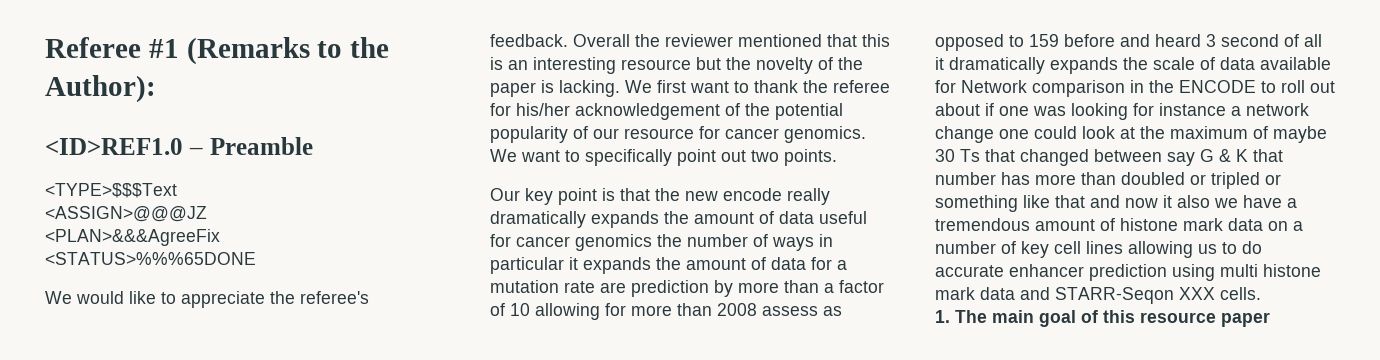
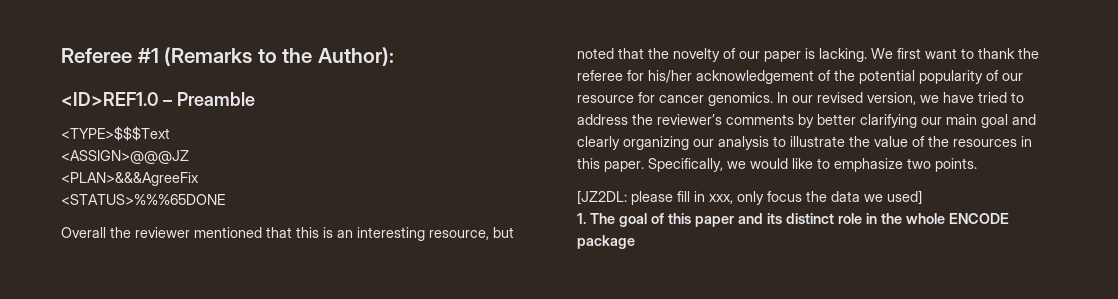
[45,291,369,308] [490,34,568,47] We would like to appreciate the referee's feedback. -> (225, 199) none
[621,57,721,70] resource but -> [429,227,514,240] [577,48,644,59] resource, but noted that
[838,57,863,70] the -> [739,51,760,59] our
[490,149,837,166] [490,188,830,205] [490,211,867,228] [490,234,833,251] [490,257,847,274] [490,280,884,297] [490,303,842,320] [935,34,1322,51] [935,57,1331,74] [935,80,1335,97] [935,103,1309,120] [935,126,1327,143] [935,149,1283,166] [935,172,1281,189] [935,195,1297,212] [935,218,1303,231] [935,241,1262,258] [935,264,1321,281] [935,287,1261,304] We want to specifically point out two points. // Our key point is that the new encode really dramatically expands the amount of data useful for cancer genomics the number of ways in particular it expands the amount of data for a mutation rate are prediction by more than a factor of 10 allowing for more than 2008 assess as opposed to 159 before and heard 3 second of all it dramatically expands the scale of data available for Network comparison in the ENCODE to roll out about if one was looking for instance a network change one could look at the maximum of maybe 30 Ts that changed between say G & K that number has more than doubled or tripled or something like that and now it also we have a tremendous amount of histone mark data on a number of key cell lines allowing us to do accurate enhancer prediction using multi histone mark data and STARR-Seqon XXX cells. -> [777,92,1024,105] [577,114,1036,128] [577,136,1032,150] [577,158,977,172] [577,190,922,205] In our revised version, we have tried to address the reviewer’s comments by better clarifying our main goal and clearly organizing our analysis to illustrate the value of the resources in this paper. Specifically, we would like to emphasize two points. // [JZ2DL: please fill in xxx, only focus the data we used]
[992,310,1034,323] main -> (615, 218) none
[1140,312,1270,327] resource paper -> [695,213,1009,227] [577,235,635,249] paper and its distinct role in the whole ENCODE package

